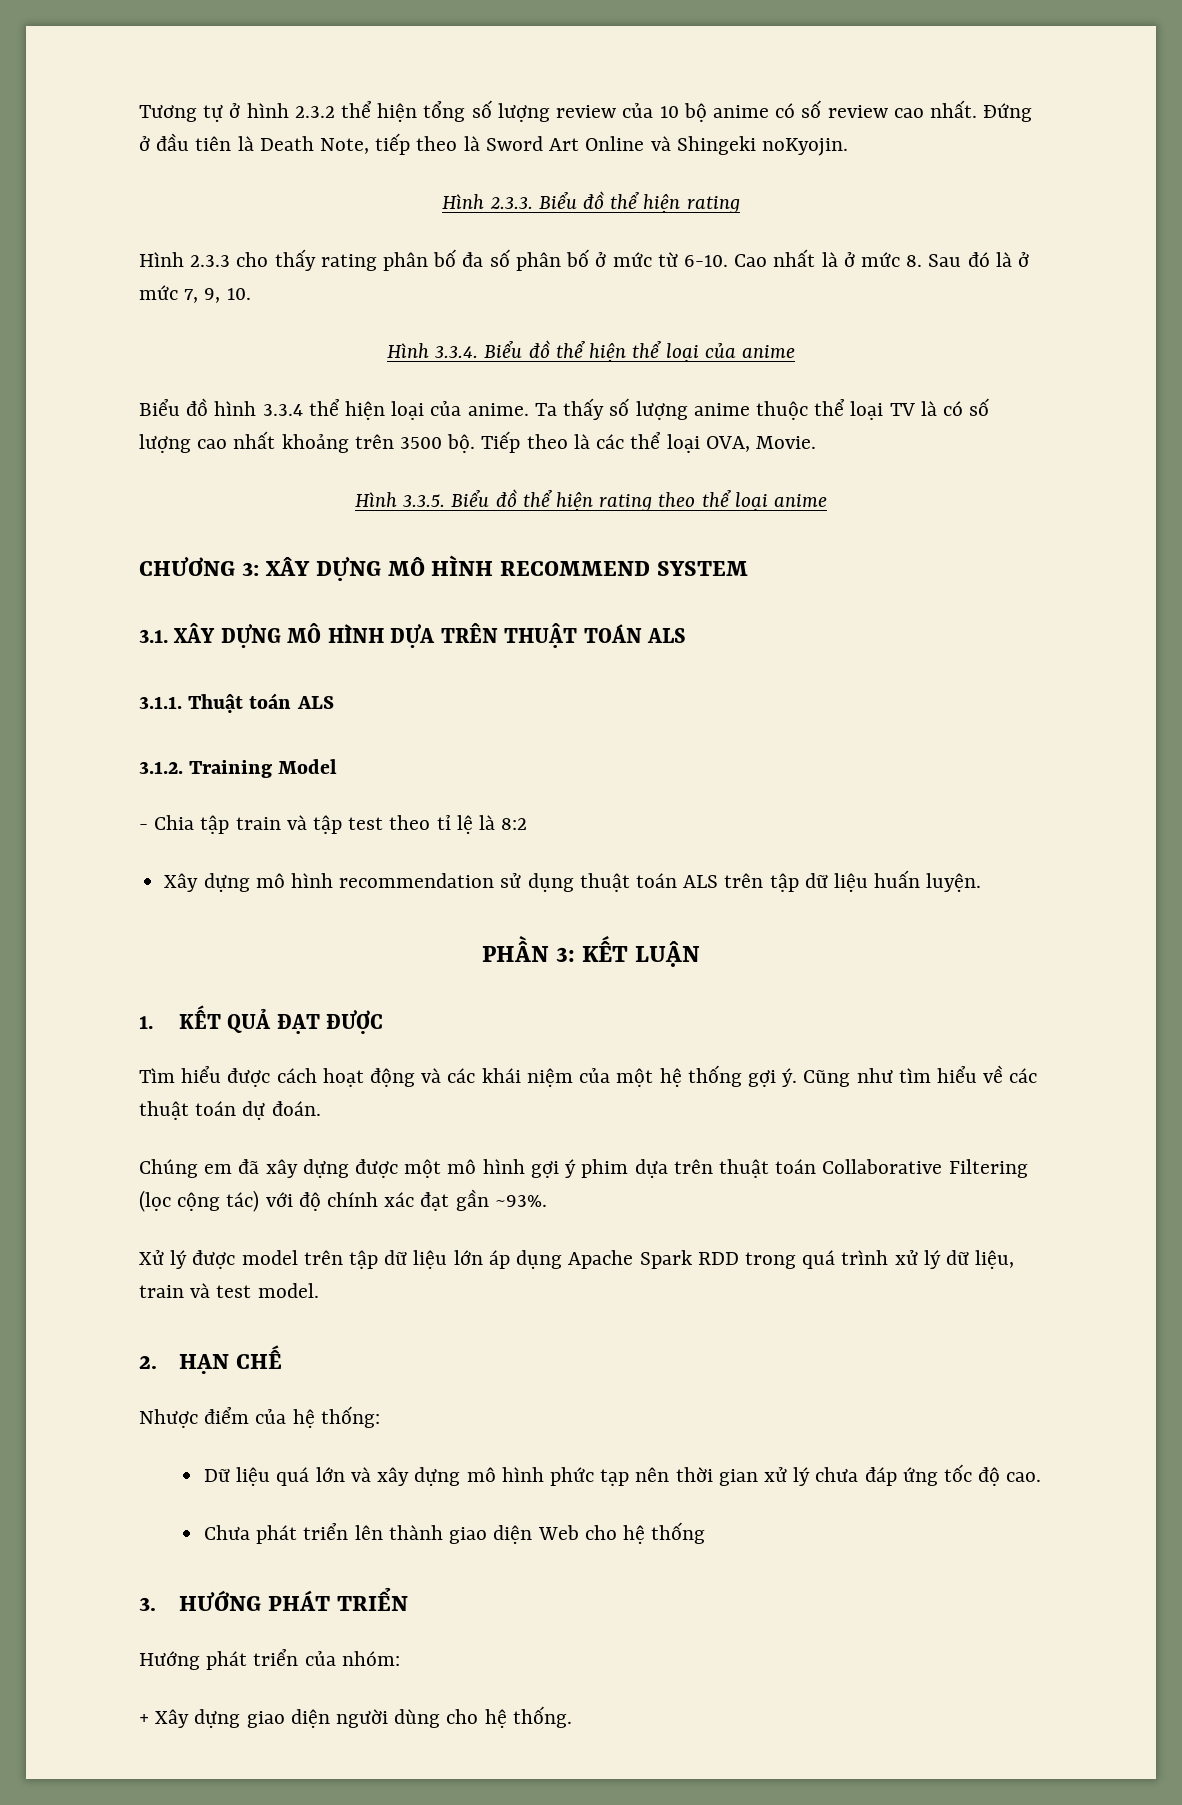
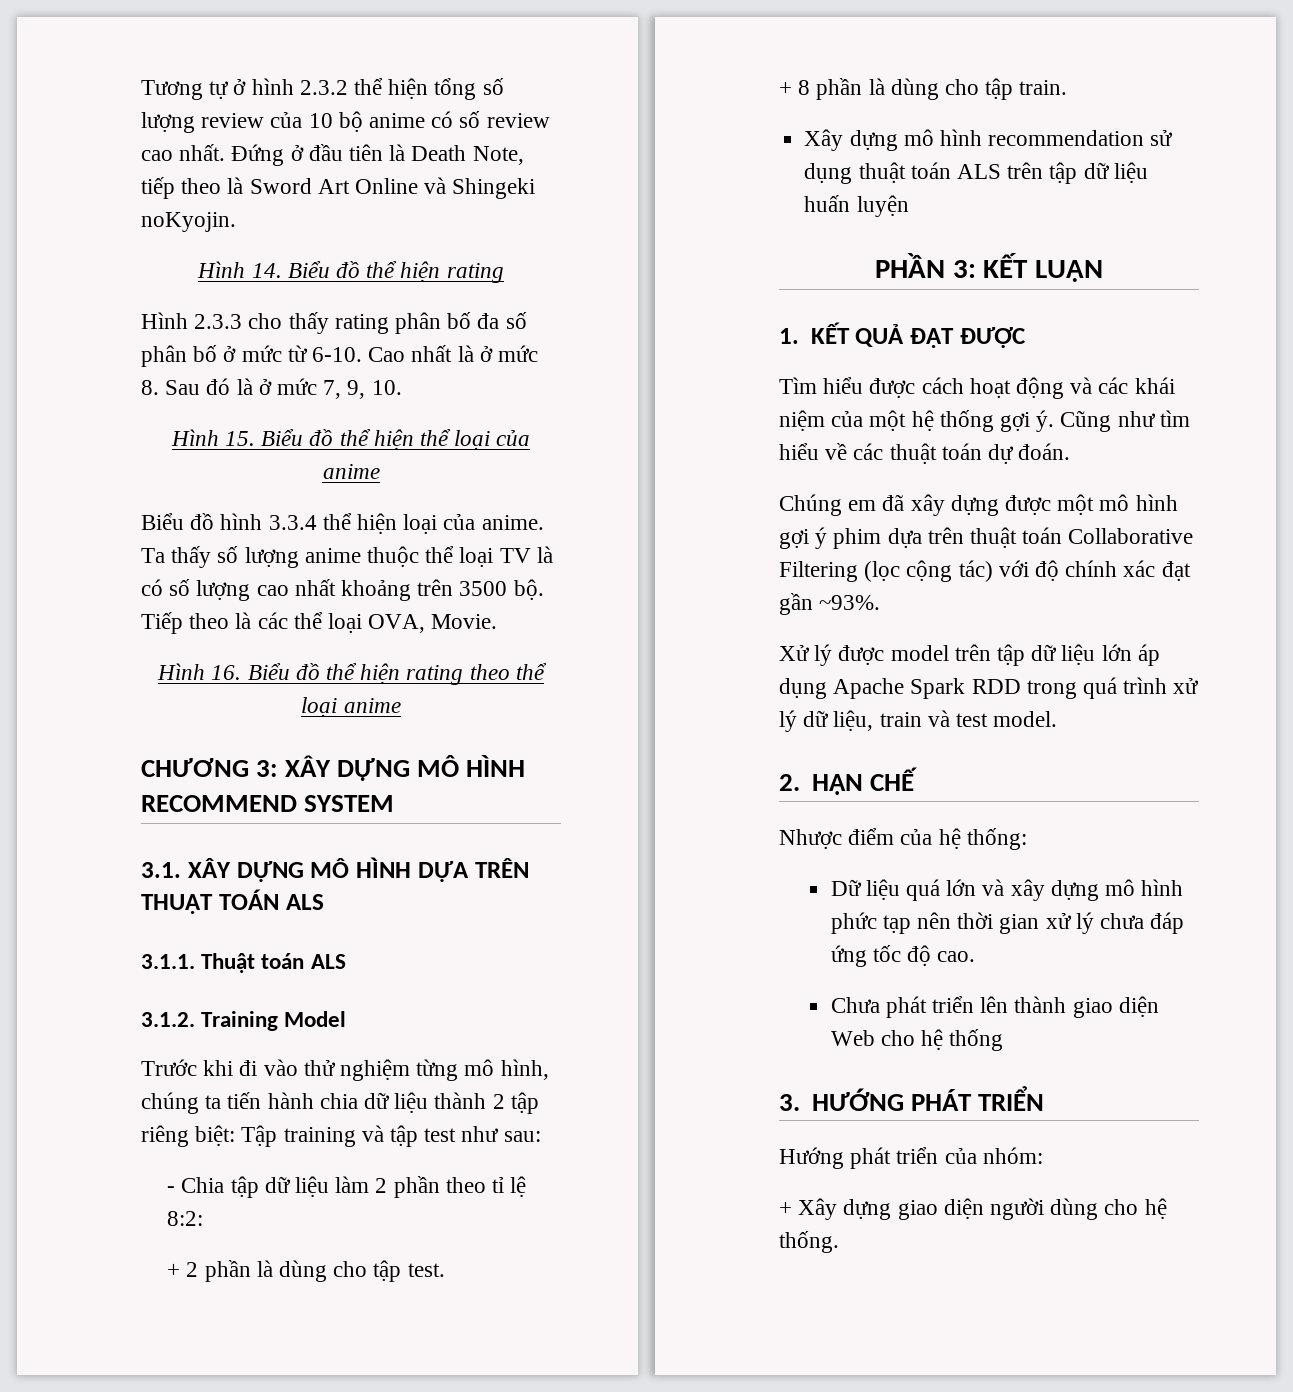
[489,197,533,209] 2.3.3. -> [251,263,282,278] 14.
[435,346,479,358] 3.3.4. -> [224,431,255,446] 15.
[403,494,446,507] 3.3.5. -> [211,665,242,680] 16.
[139,815,528,834] - Chia tập train và tập test theo tỉ lệ là 8:2 -> [141,1059,549,1081] [141,1092,539,1114] [141,1125,541,1147] [167,1176,527,1198] [167,1211,204,1226] [167,1260,445,1282] [779,78,1068,100] Trước khi đi vào thử nghiệm từng mô hình, chúng ta tiến hành chia dữ liệu thành 2 tập riêng biệt: Tập training và tập test như sau: // - Chia tập dữ liệu làm 2 phần theo tỉ lệ 8:2: // + 2 phần là dùng cho tập test. // + 8 phần là dùng cho tập train.
[926,873,982,892] luyện. -> [856,195,909,217] luyện

